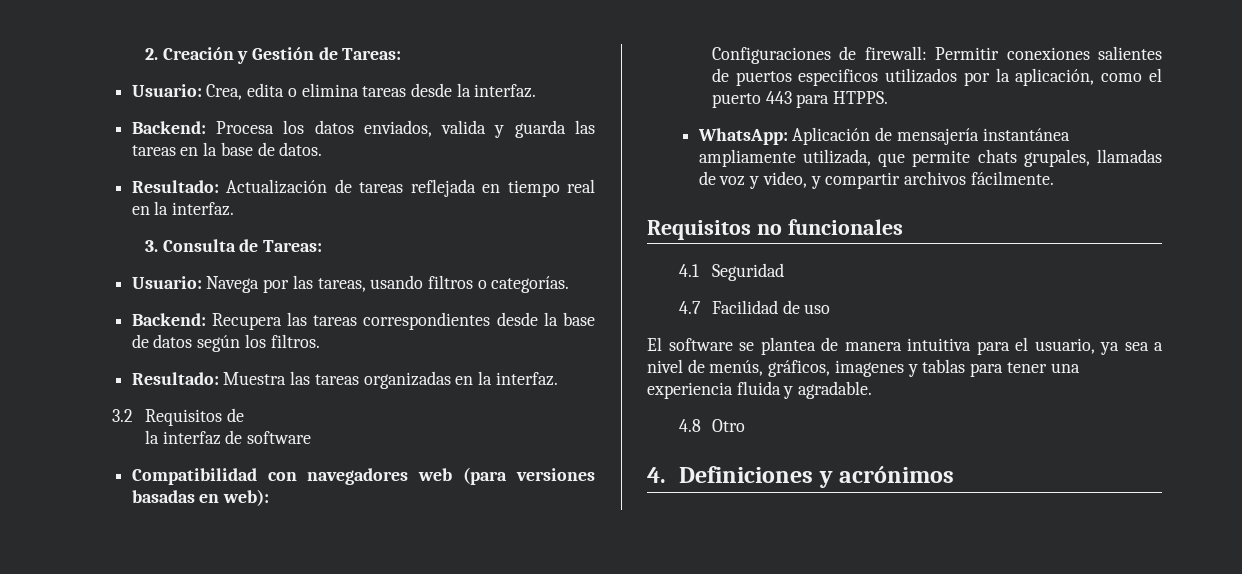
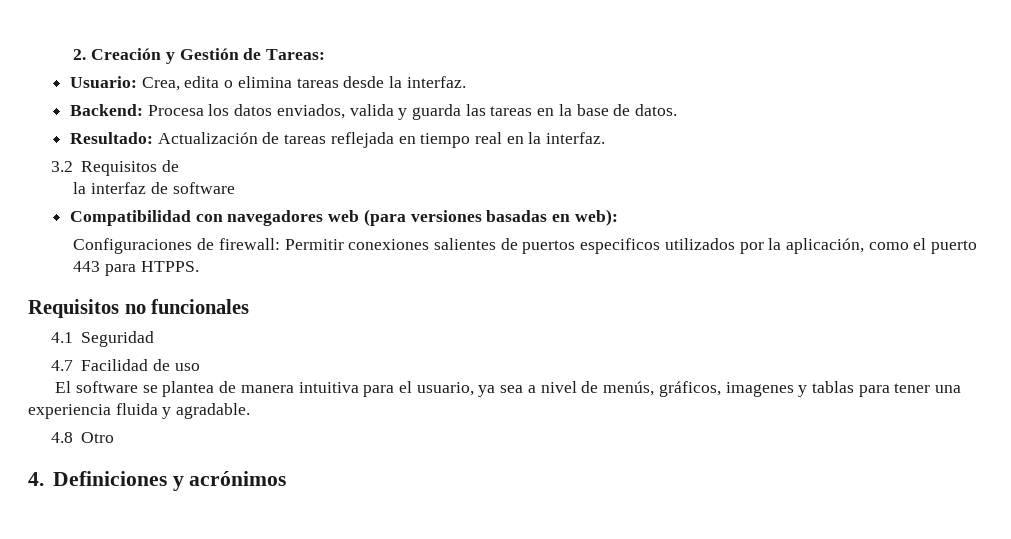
[144,239,323,252] [131,275,570,293] [131,312,595,330] [131,334,320,352] [131,371,558,389] // 3. Consulta de Tareas: // Usuario: Navega por las tareas, usando filtros o categorías. // Backend: Recupera las tareas correspondientes desde la base de datos según los filtros. // Resultado: Muestra las tareas organizadas en la interfaz. -> (606, 138) none
[697,127,1070,145] [698,149,1162,167] [698,171,1054,189] // WhatsApp: Aplicación de mensajería instantánea ampliamente utilizada, que permite chats grupales, llamadas de voz y video, y compartir archivos fácilmente. -> (199, 266) none

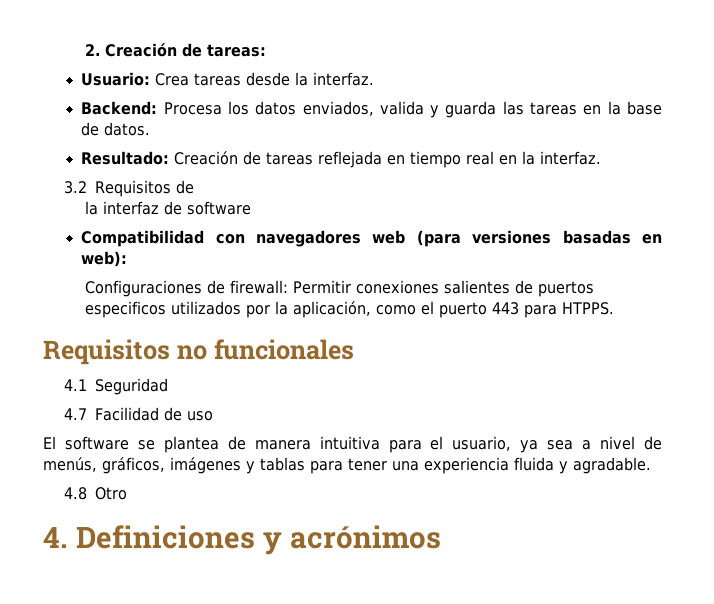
[165,48,325,64] [69,76,292,91] y Gestión de Tareas: // Usuario: Crea, edita o elimina -> [181,43,266,57] [81,72,190,86] de tareas: // Usuario: Crea
[157,132,258,144] Actualización -> [174,151,239,165] Creación
[725,382,794,397] imagenes -> [170,457,241,474] imágenes

